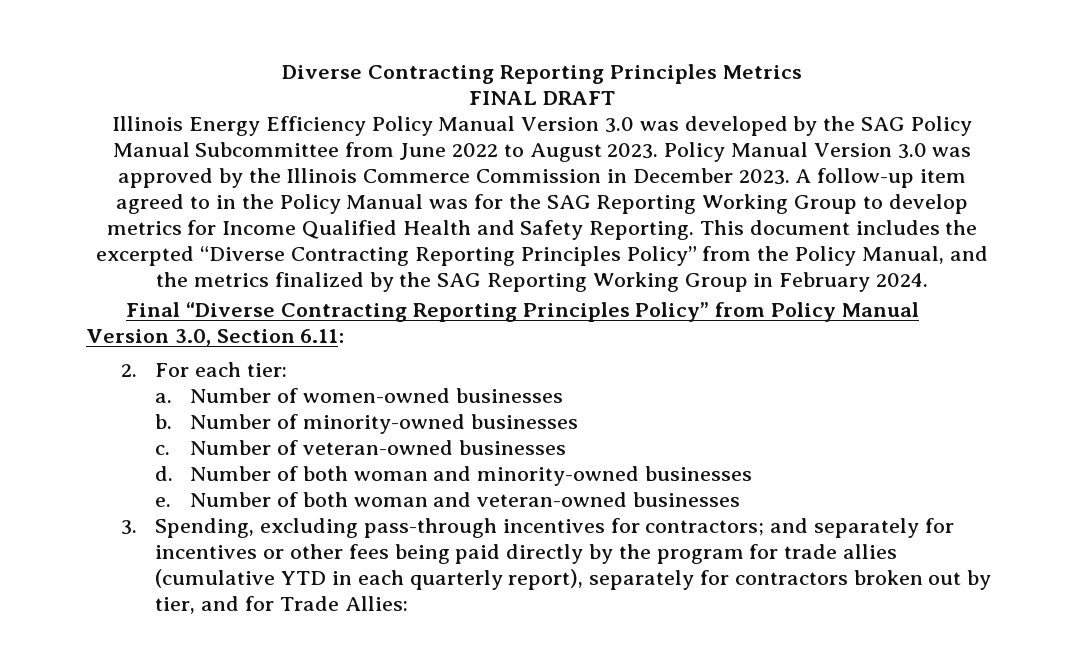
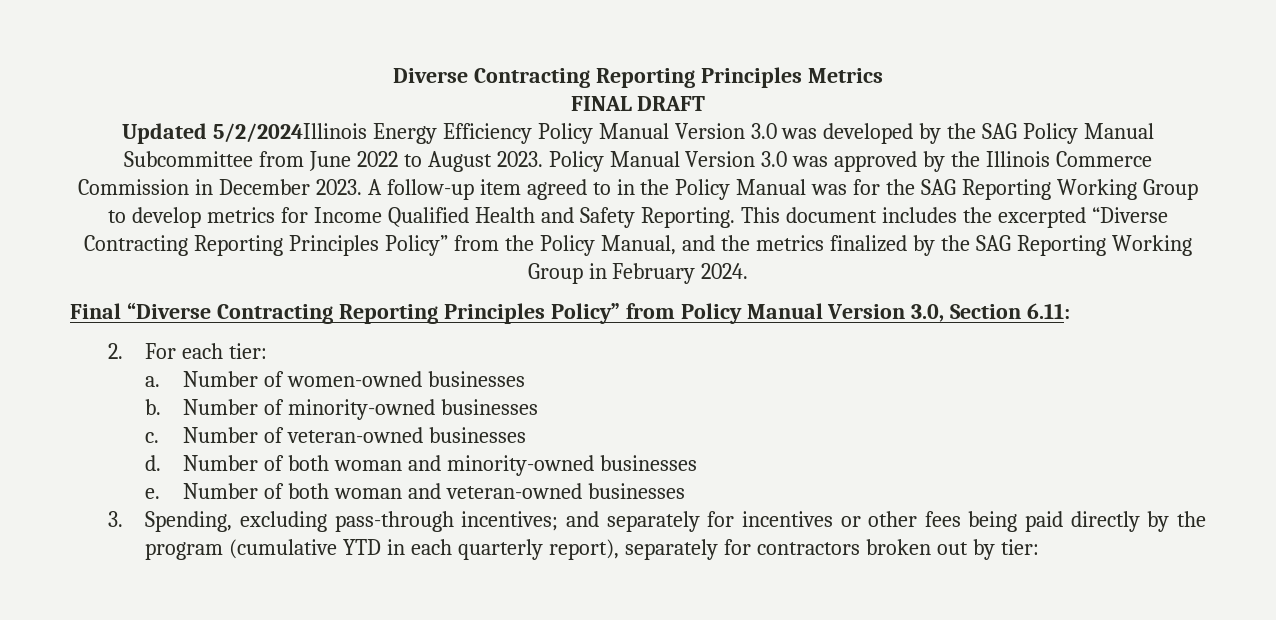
[112,116,184,131] Illinois -> [121,123,367,144] Updated 5/2/2024Illinois
[502,518,765,536] incentives for contractors; -> [461,511,559,531] incentives;
[749,544,898,559] for trade allies -> (224, 551) none
[155,596,408,614] tier, and for Trade Allies: -> [1000,539,1039,555] tier:

